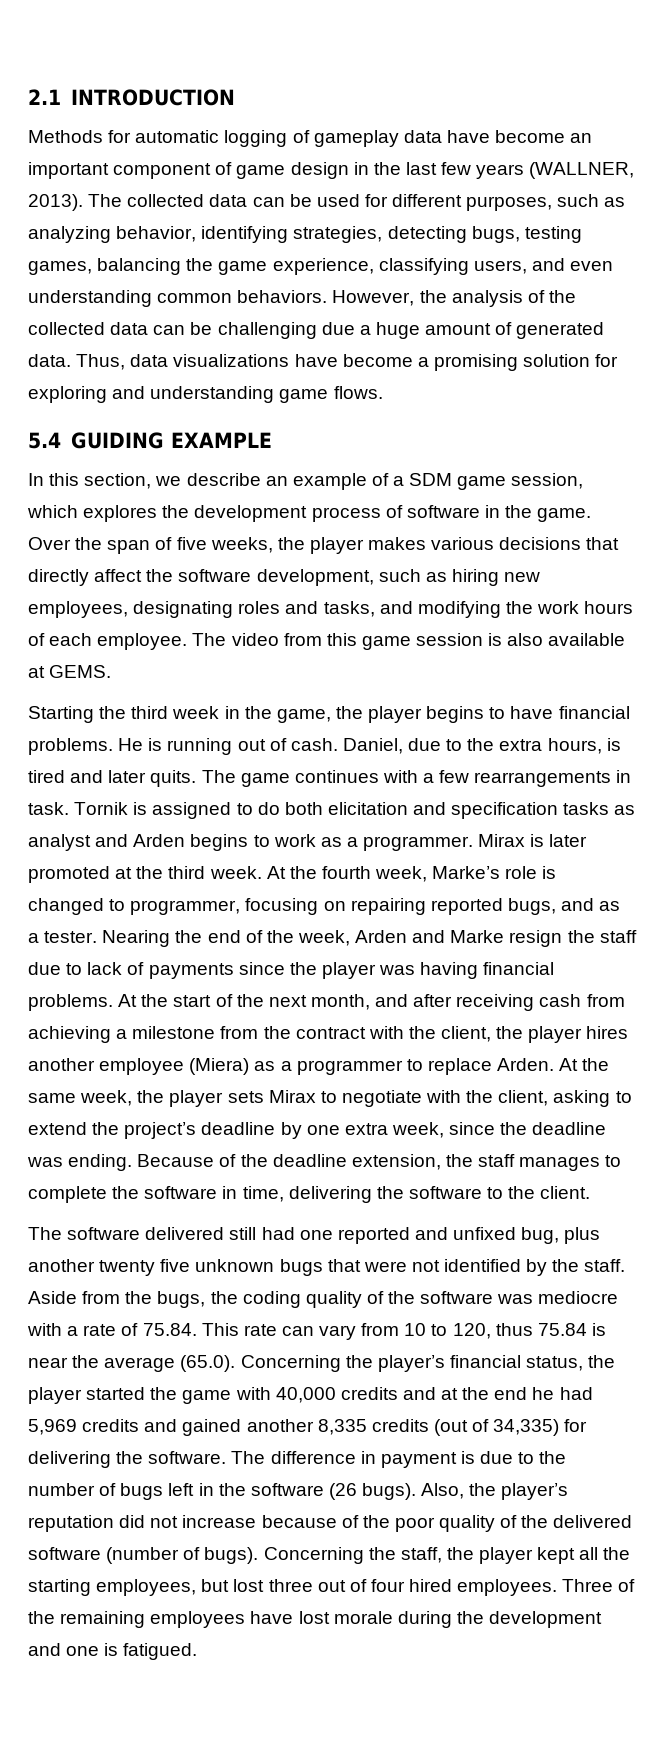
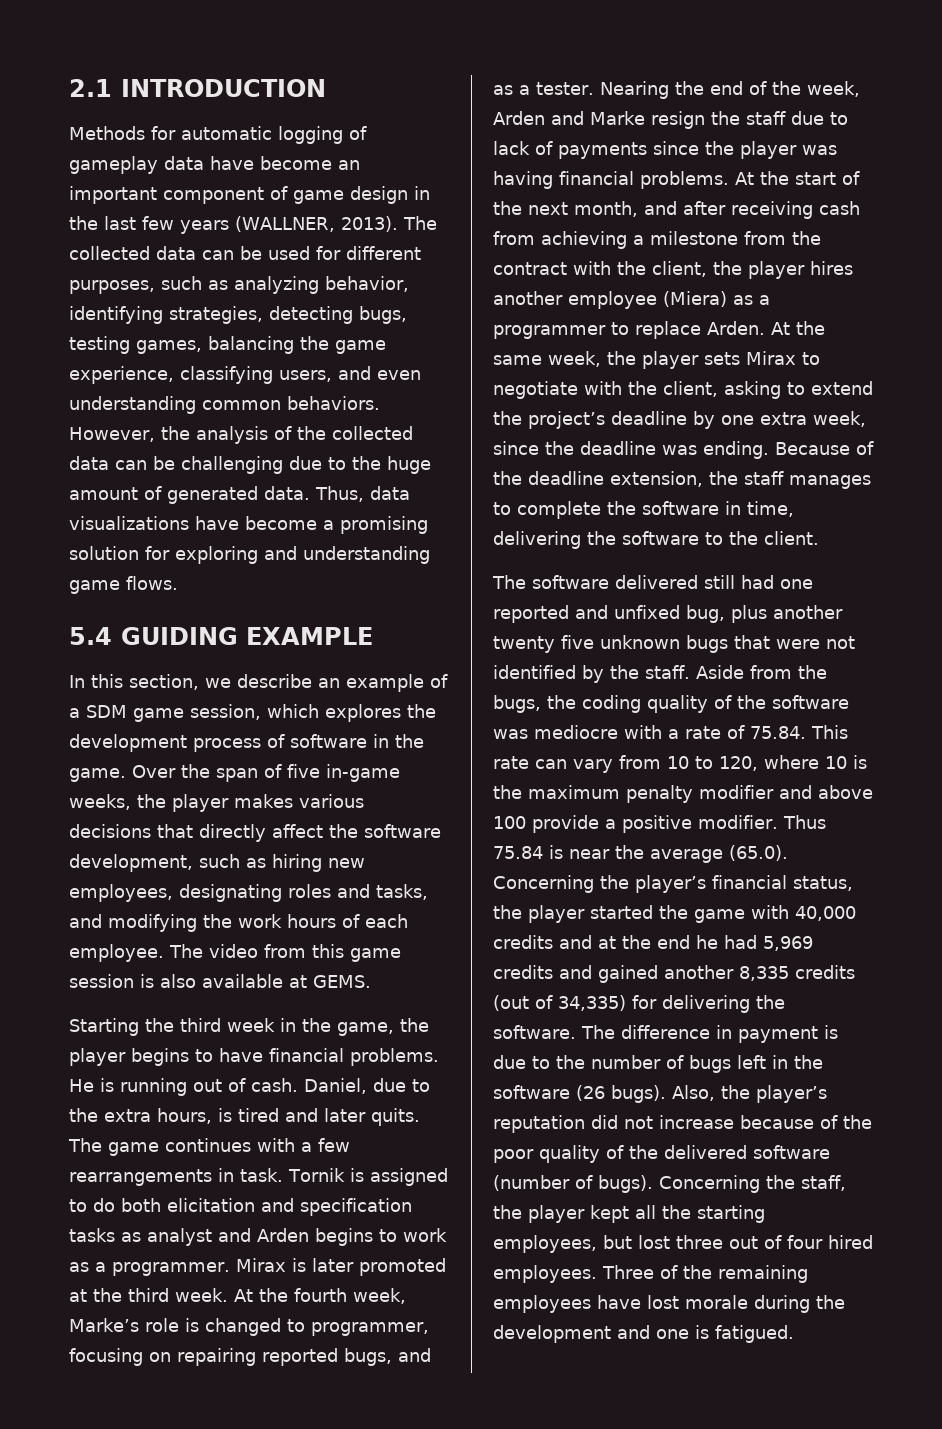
[359,325,371,335] a -> [328,456,381,470] to the
(207, 543) none -> [326,764,400,782] in-game
[495,1323,533,1336] thus -> [764,755,867,769] [493,785,873,803] [493,815,826,833] where 10 is the maximum penalty modifier and above 100 provide a positive modifier. Thus

